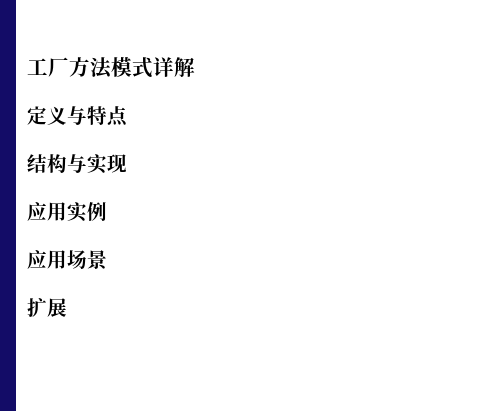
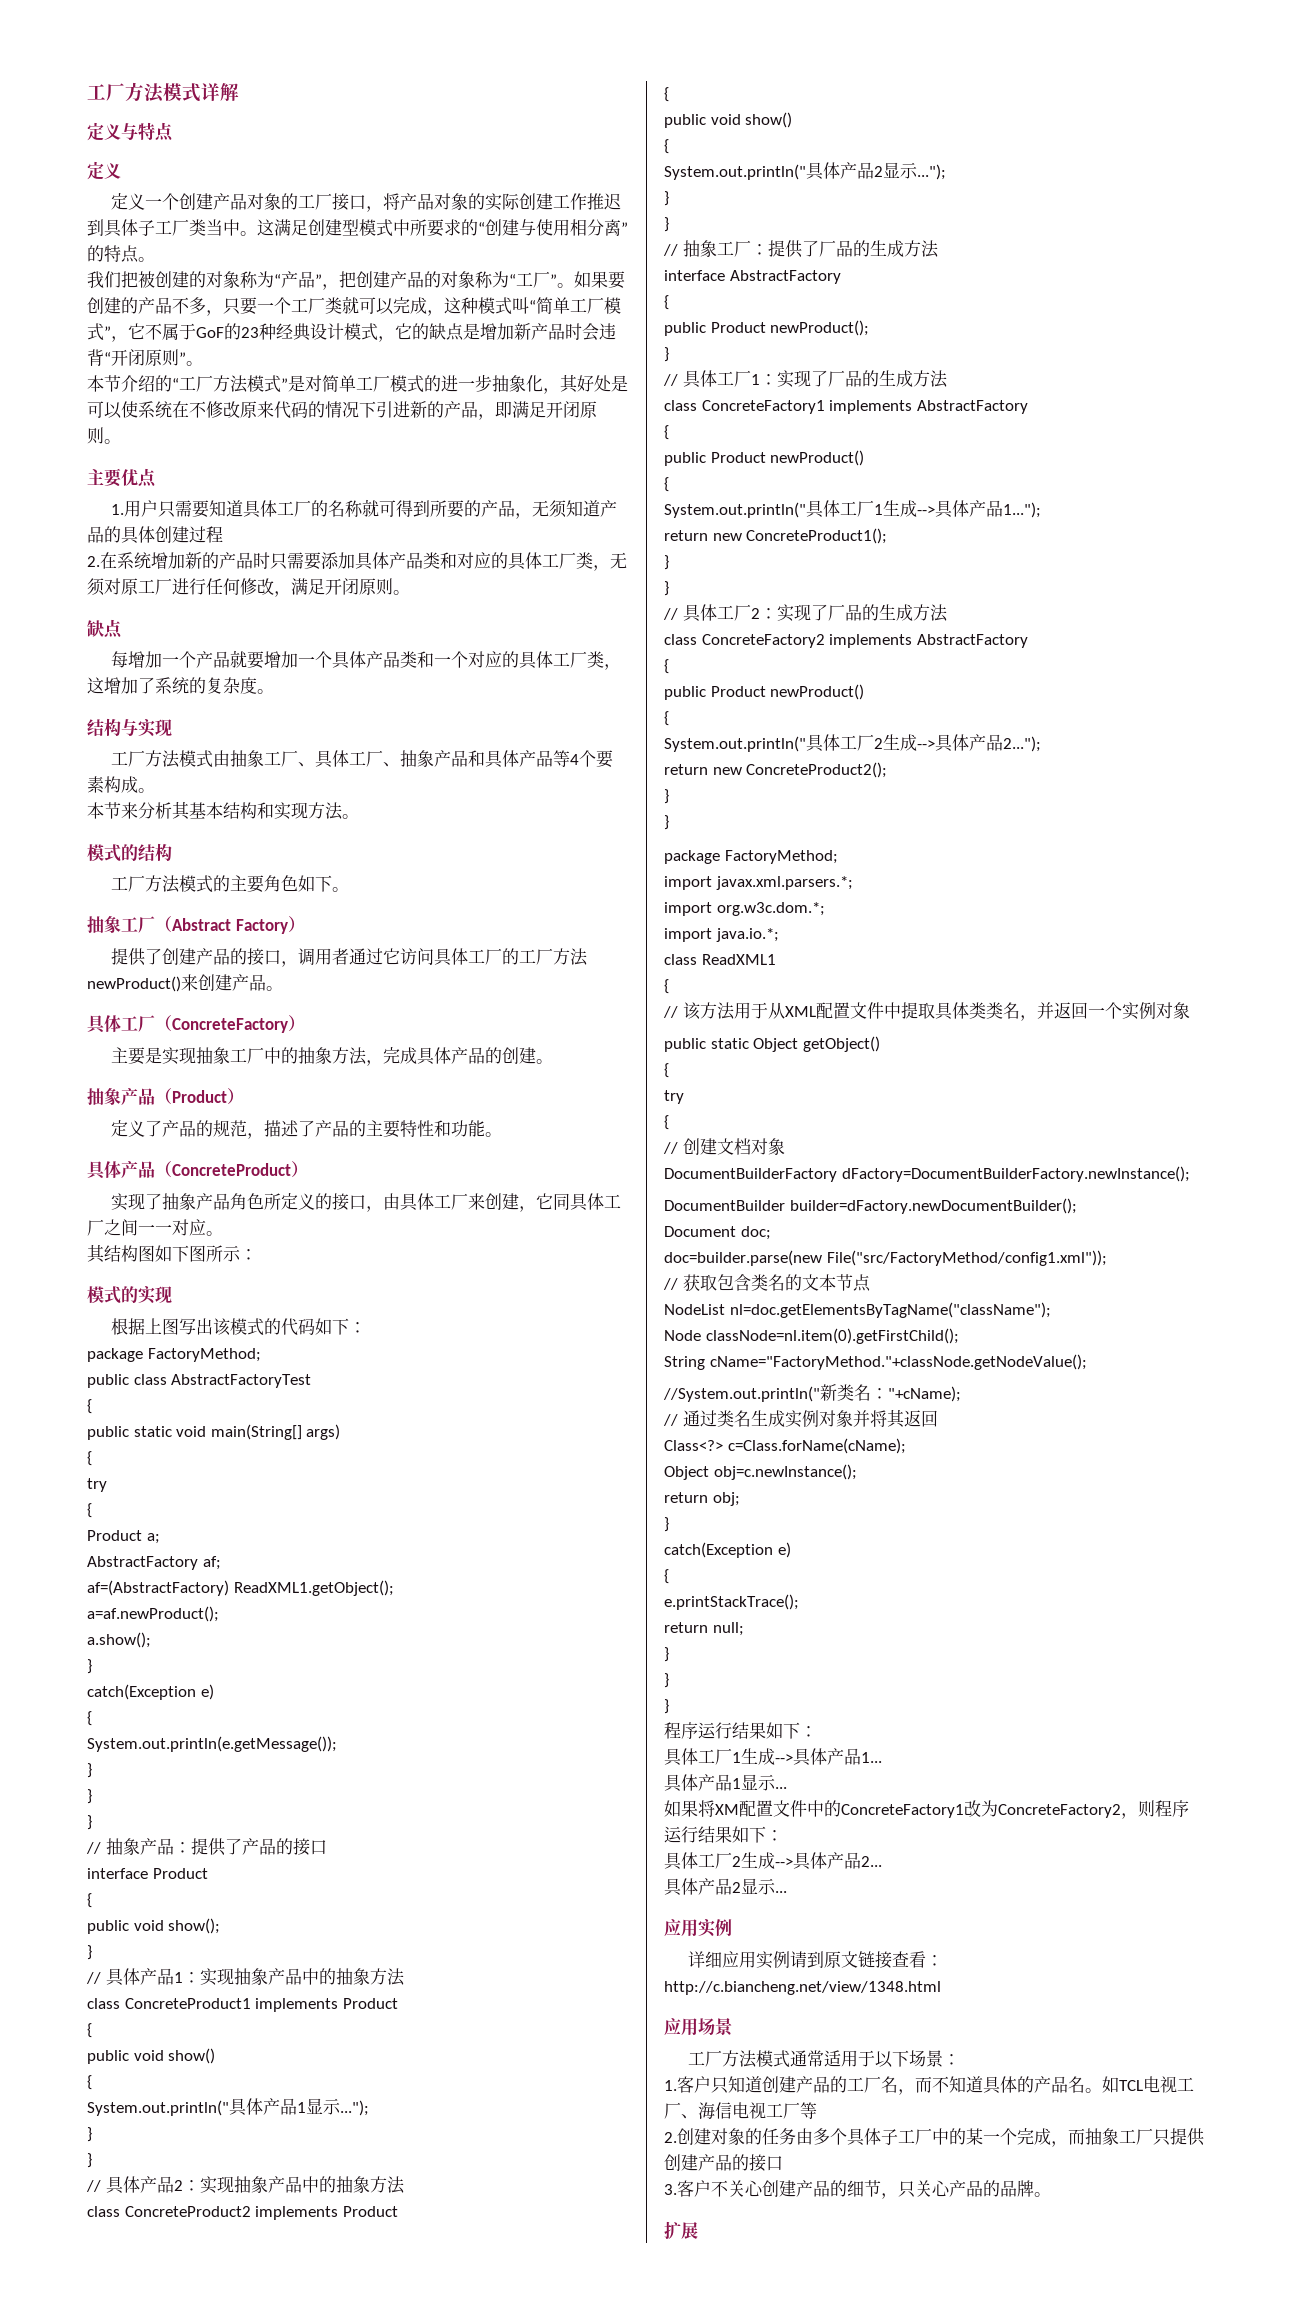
[27,154,127,174] [27,202,107,222] [27,250,107,270] 结构与实现 // 应用实例 // 应用场景 -> [87,161,121,180] [110,193,621,212] [87,219,628,237] [87,245,155,263] [87,271,625,290] [87,296,621,316] [87,323,616,342] [87,349,203,367] [87,374,628,394] [87,401,597,420] [87,427,121,444] [87,468,156,488] [110,499,617,519] [87,526,223,544] [87,552,627,571] [87,578,410,597] [87,619,122,639] [110,650,621,670] [87,677,274,694] [87,718,172,737] [110,750,613,768] [87,776,155,793] [87,801,359,820] [87,843,172,862] [110,875,349,893] [87,916,305,934] [110,948,588,967] [87,974,283,992] [87,1015,305,1034] [110,1047,553,1066] [87,1088,244,1106] [110,1120,502,1139] [87,1161,308,1180] [110,1193,621,1212] [87,1219,223,1236] [87,1244,257,1263] [87,1286,172,1304] [110,1318,366,1336] [87,1348,261,1362] [87,1374,312,1388] [87,1399,92,1414] [87,1424,341,1440] [87,1451,92,1466] [87,1478,107,1492] [87,1503,92,1518] [87,1530,160,1544] [87,1556,221,1570] [87,1580,394,1596] [87,1606,219,1622] [87,1632,151,1648] [87,1659,92,1674] [87,1684,214,1700] [87,1711,92,1726] [87,1736,337,1752] [87,1763,92,1778] [87,1789,92,1804] [87,1815,92,1830] [86,1838,327,1856] [87,1868,208,1879] [87,1893,92,1908] [87,1918,221,1934] [87,1945,92,1960] [86,1968,405,1986] [87,1998,398,2012] [87,2023,92,2038] [87,2048,216,2064] [87,2075,92,2090] [87,2098,369,2116] [87,2127,92,2142] [87,2153,92,2168] [86,2176,405,2194] [87,2206,398,2220] [664,87,669,102] [664,112,793,128] [664,139,669,154] [664,162,946,180] [664,191,669,206] [664,217,669,232] [663,240,939,258] [664,270,841,284] [664,295,669,310] [664,320,870,336] [664,347,669,362] [663,370,948,388] [664,400,1028,414] [664,425,669,440] [664,450,865,466] [664,477,669,492] [664,500,1041,518] [664,528,888,544] [664,555,669,570] [664,581,669,596] [663,604,948,622] [664,634,1028,648] [664,659,669,674] [664,684,865,700] [664,711,669,726] [664,734,1041,752] [664,762,888,778] [664,789,669,804] [664,815,669,830] [664,850,838,864] [664,876,853,890] [664,902,825,916] [664,928,779,942] [664,954,776,965] [664,979,669,994] [663,1002,1190,1021] [664,1036,880,1052] [664,1063,669,1078] [664,1090,684,1104] [664,1115,669,1130] [663,1138,785,1155] [664,1166,1190,1182] [664,1198,1077,1214] [664,1226,771,1240] [664,1250,1107,1266] [663,1274,871,1292] [664,1302,1051,1318] [664,1328,959,1344] [664,1354,1087,1370] [663,1384,961,1402] [663,1409,938,1428] [664,1438,906,1454] [664,1464,857,1480] [664,1492,740,1506] [664,1517,669,1532] [664,1542,791,1558] [664,1569,669,1584] [664,1594,799,1610] [664,1622,744,1636] [664,1647,669,1662] [664,1673,669,1688] [664,1699,669,1714] [664,1722,817,1739] [664,1748,882,1766] [664,1774,787,1792] [664,1800,1189,1819] [664,1826,783,1843] [664,1852,882,1870] [664,1878,787,1896] [664,1919,732,1937] [687,1951,943,1969] [664,1981,941,1995] [664,2018,733,2036] [687,2050,960,2068] [664,2076,1194,2095] [664,2102,817,2120] [664,2128,1205,2147] [664,2154,783,2172] [664,2180,1051,2199] 定义 // 定义一个创建产品对象的工厂接口，将产品对象的实际创建工作推迟到具体子工厂类当中。这满足创建型模式中所要求的“创建与使用相分离”的特点。 // 我们把被创建的对象称为“产品”，把创建产品的对象称为“工厂”。如果要创建的产品不多，只要一个工厂类就可以完成，这种模式叫“简单工厂模式”，它不属于GoF的23种经典设计模式，它的缺点是增加新产品时会违背“开闭原则”。 // 本节介绍的“工厂方法模式”是对简单工厂模式的进一步抽象化，其好处是可以使系统在不修改原来代码的情况下引进新的产品，即满足开闭原则。 // 主要优点 // 1.用户只需要知道具体工厂的名称就可得到所要的产品，无须知道产品的具体创建过程 // 2.在系统增加新的产品时只需要添加具体产品类和对应的具体工厂类，无须对原工厂进行任何修改，满足开闭原则。 // 缺点 // 每增加一个产品就要增加一个具体产品类和一个对应的具体工厂类，这增加了系统的复杂度。 // 结构与实现 // 工厂方法模式由抽象工厂、具体工厂、抽象产品和具体产品等4个要素构成。 // 本节来分析其基本结构和实现方法。 // 模式的结构 // 工厂方法模式的主要角色如下。 // 抽象工厂（Abstract Factory） // 提供了创建产品的接口，调用者通过它访问具体工厂的工厂方法newProduct()来创建产品。 // 具体工厂（ConcreteFactory） // 主要是实现抽象工厂中的抽象方法，完成具体产品的创建。 // 抽象产品（Product） // 定义了产品的规范，描述了产品的主要特性和功能。 // 具体产品（ConcreteProduct） // 实现了抽象产品角色所定义的接口，由具体工厂来创建，它同具体工厂之间一一对应。 // 其结构图如下图所示： // 模式的实现 // 根据上图写出该模式的代码如下： // package FactoryMethod; // public class AbstractFactoryTest // { // public static void main(String[] args) // { // try // { // Product a; // AbstractFactory af; // af=(AbstractFactory) ReadXML1.getObject(); // a=af.newProduct(); // a.show(); // } // catch(Exception e) // { // System.out.println(e.getMessage()); // } // } // } // // 抽象产品：提供了产品的接口 // interface Product // { // public void show(); // } // // 具体产品1：实现抽象产品中的抽象方法 // class ConcreteProduct1 implements Product // { // public void show() // { // System.out.println("具体产品1显示..."); // } // } // // 具体产品2：实现抽象产品中的抽象方法 // class ConcreteProduct2 implements Product // { // public void show() // { // System.out.println("具体产品2显示..."); // } // } // // 抽象工厂：提供了厂品的生成方法 // interface AbstractFactory // { // public Product newProduct(); // } // // 具体工厂1：实现了厂品的生成方法 // class ConcreteFactory1 implements AbstractFactory // { // public Product newProduct() // { // System.out.println("具体工厂1生成-->具体产品1..."); // return new ConcreteProduct1(); // } // } // // 具体工厂2：实现了厂品的生成方法 // class ConcreteFactory2 implements AbstractFactory // { // public Product newProduct() // { // System.out.println("具体工厂2生成-->具体产品2..."); // return new ConcreteProduct2(); // } // } // package FactoryMethod; // import javax.xml.parsers.*; // import org.w3c.dom.*; // import java.io.*; // class ReadXML1 // { // // 该方法用于从XML配置文件中提取具体类类名，并返回一个实例对象 // public static Object getObject() // { // try // { // // 创建文档对象 // DocumentBuilderFactory dFactory=DocumentBuilderFactory.newInstance(); // DocumentBuilder builder=dFactory.newDocumentBuilder(); // Document doc; // doc=builder.parse(new File("src/FactoryMethod/config1.xml")); // // 获取包含类名的文本节点 // NodeList nl=doc.getElementsByTagName("className"); // Node classNode=nl.item(0).getFirstChild(); // String cName="FactoryMethod."+classNode.getNodeValue(); // //System.out.println("新类名："+cName); // // 通过类名生成实例对象并将其返回 // Class<?> c=Class.forName(cName); // Object obj=c.newInstance(); // return obj; // } // catch(Exception e) // { // e.printStackTrace(); // return null; // } // } // } // 程序运行结果如下： // 具体工厂1生成-->具体产品1... // 具体产品1显示... // 如果将XM配置文件中的ConcreteFactory1改为ConcreteFactory2，则程序运行结果如下： // 具体工厂2生成-->具体产品2... // 具体产品2显示... // 应用实例 // 详细应用实例请到原文链接查看：http://c.biancheng.net/view/1348.html // 应用场景 // 工厂方法模式通常适用于以下场景： // 1.客户只知道创建产品的工厂名，而不知道具体的产品名。如TCL电视工厂、海信电视工厂等 // 2.创建对象的任务由多个具体子工厂中的某一个完成，而抽象工厂只提供创建产品的接口 // 3.客户不关心创建产品的细节，只关心产品的品牌。

